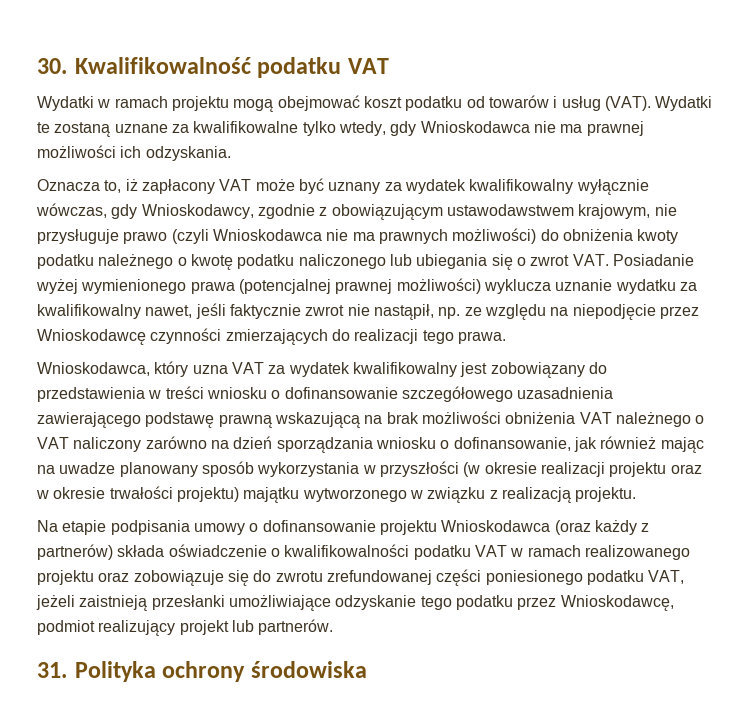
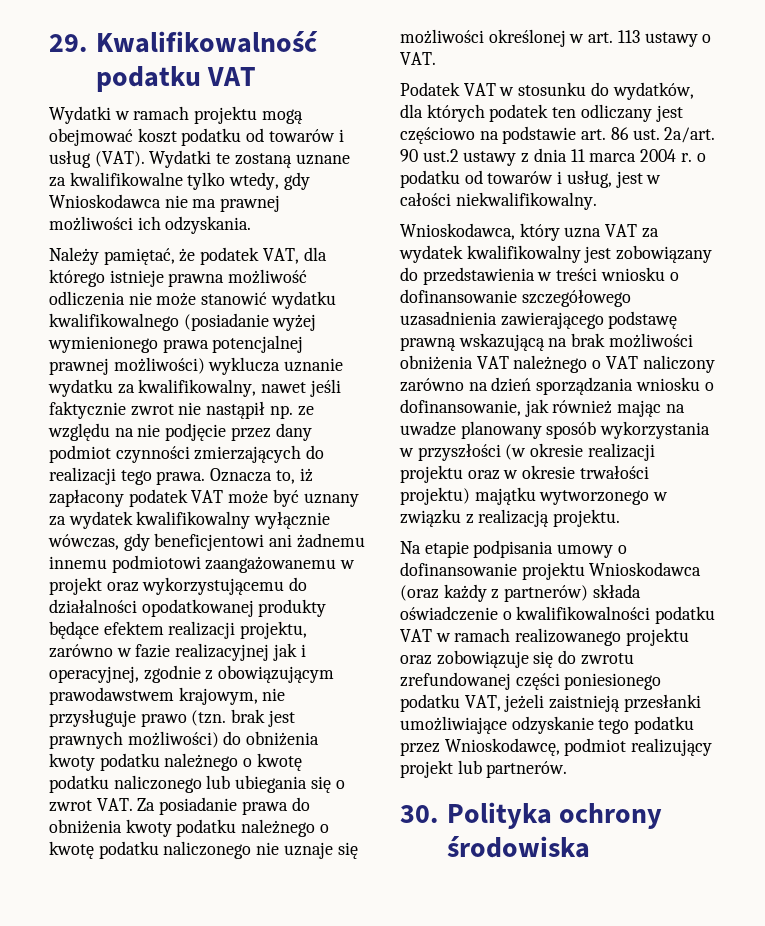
[37,58,67,74] 30. -> [49,34,87,52] 29.
(231, 153) none -> [49,247,327,265] [49,269,308,287] [49,291,336,309] [49,313,317,331] [48,335,304,353] [49,357,344,375] [48,379,341,397] [49,401,314,419] [48,423,312,441] [49,445,325,463] [49,467,206,485] Należy pamiętać, że podatek VAT, dla którego istnieje prawna możliwość odliczenia nie może stanowić wydatku kwalifikowalnego (posiadanie wyżej wymienionego prawa potencjalnej prawnej możliwości) wyklucza uznanie wydatku za kwalifikowalny, nawet jeśli faktycznie zwrot nie nastąpił np. ze względu na nie podjęcie przez dany podmiot czynności zmierzających do realizacji tego prawa.
(215, 186) none -> [128,489,188,507] podatek
[141,204,254,219] Wnioskodawcy, -> [154,533,365,551] [49,555,356,573] [49,577,308,595] [49,599,327,617] [49,621,308,639] [49,643,306,661] [49,666,139,683] beneficjentowi ani żadnemu innemu podmiotowi zaangażowanemu w projekt oraz wykorzystującemu do działalności opodatkowanej produkty będące efektem realizacji projektu, zarówno w fazie realizacyjnej jak i operacyjnej,
[446,204,574,216] ustawodawstwem -> [49,687,174,705] prawodawstwem
[171,229,375,244] (czyli Wnioskodawca nie ma -> [191,709,295,727] (tzn. brak jest
[612,254,694,266] [36,278,697,294] [37,303,699,320] [37,328,506,345] Posiadanie wyżej wymienionego prawa (potencjalnej prawnej możliwości) wyklucza uznanie wydatku za kwalifikowalny nawet, jeśli faktycznie zwrot nie nastąpił, np. ze względu na niepodjęcie przez Wnioskodawcę czynności zmierzających do realizacji tego prawa. -> [137,797,310,815] [49,819,329,837] [49,841,358,859] [400,29,712,47] [400,52,436,65] [400,82,694,100] [400,104,683,122] [400,126,716,144] [400,148,706,166] [400,170,662,188] [400,192,597,210] Za posiadanie prawa do obniżenia kwoty podatku należnego o kwotę podatku naliczonego nie uznaje się możliwości określonej w art. 113 ustawy o VAT. // Podatek VAT w stosunku do wydatków, dla których podatek ten odliczany jest częściowo na podstawie art. 86 ust. 2a/art. 90 ust.2 ustawy z dnia 11 marca 2004 r. o podatku od towarów i usług, jest w całości niekwalifikowalny.
[37,662,67,678] 31. -> [400,805,438,823] 30.

